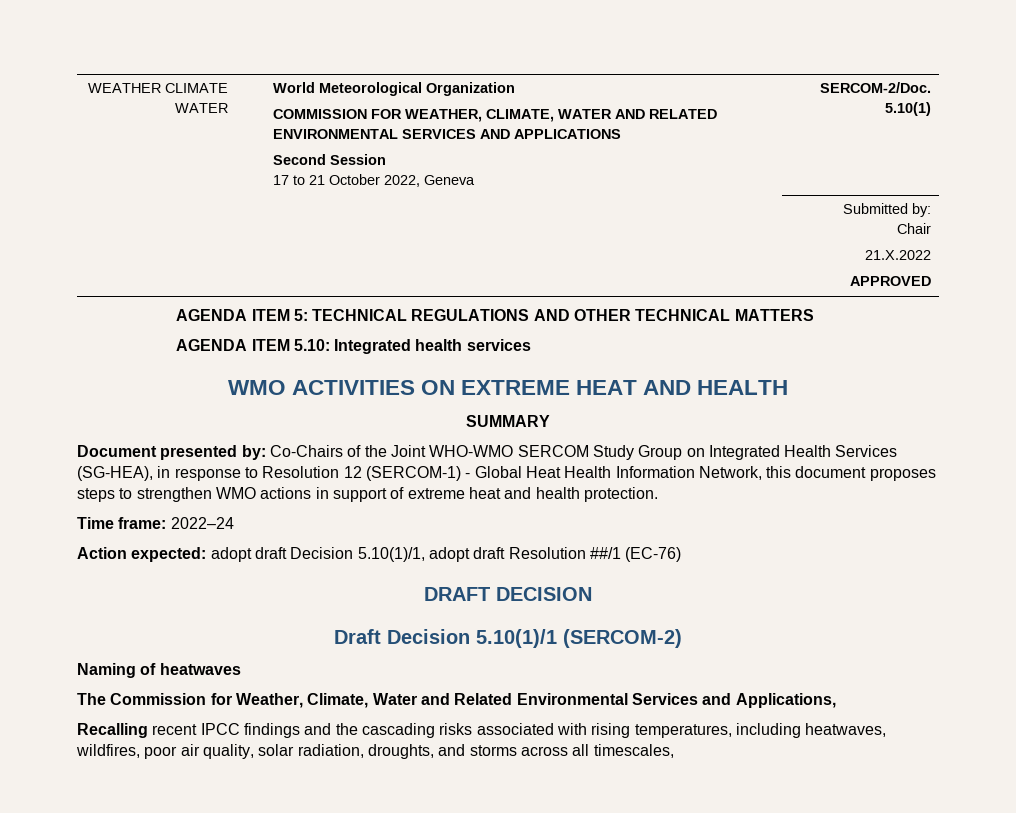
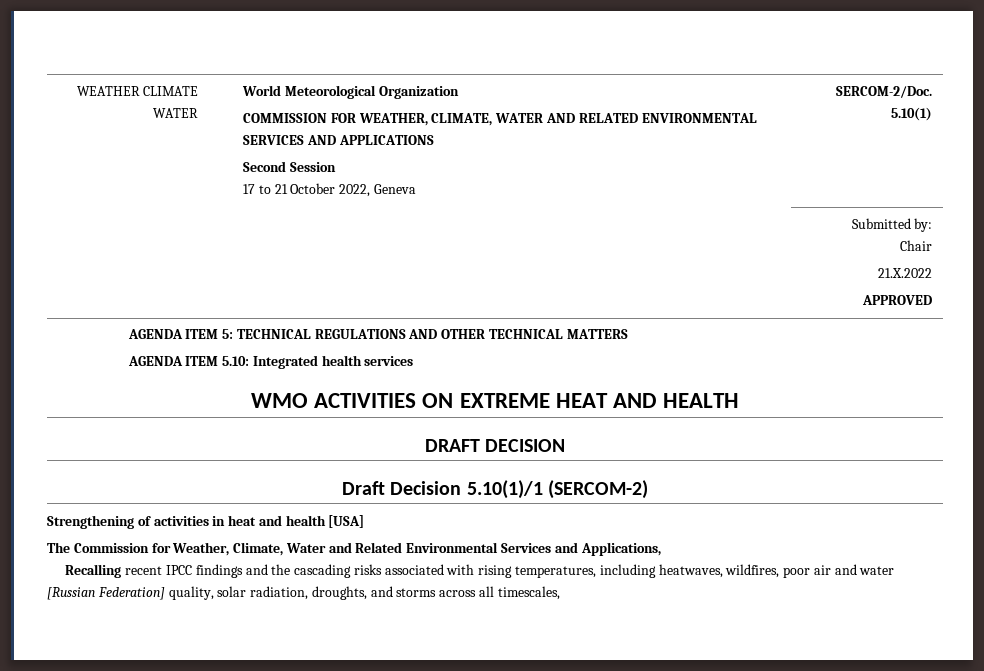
[466,415,550,427] [77,445,898,460] [77,466,936,481] [77,487,658,502] [77,517,234,529] [77,547,682,562] // SUMMARY // Document presented by: Co-Chairs of the Joint WHO-WMO SERCOM Study Group on Integrated Health Services (SG-HEA), in response to Resolution 12 (SERCOM-1) - Global Heat Health Information Network, this document proposes steps to strengthen WMO actions in support of extreme heat and health protection. // Time frame: 2022–24 // Action expected: adopt draft Decision 5.10(1)/1, adopt draft Resolution ##/1 (EC-76) -> (740, 400) none
[77,663,241,678] Naming of heatwaves -> [47,515,365,529] Strengthening of activities in heat and health [USA]
(200, 750) none -> [834,564,895,575] [47,587,165,600] and water [Russian Federation]

